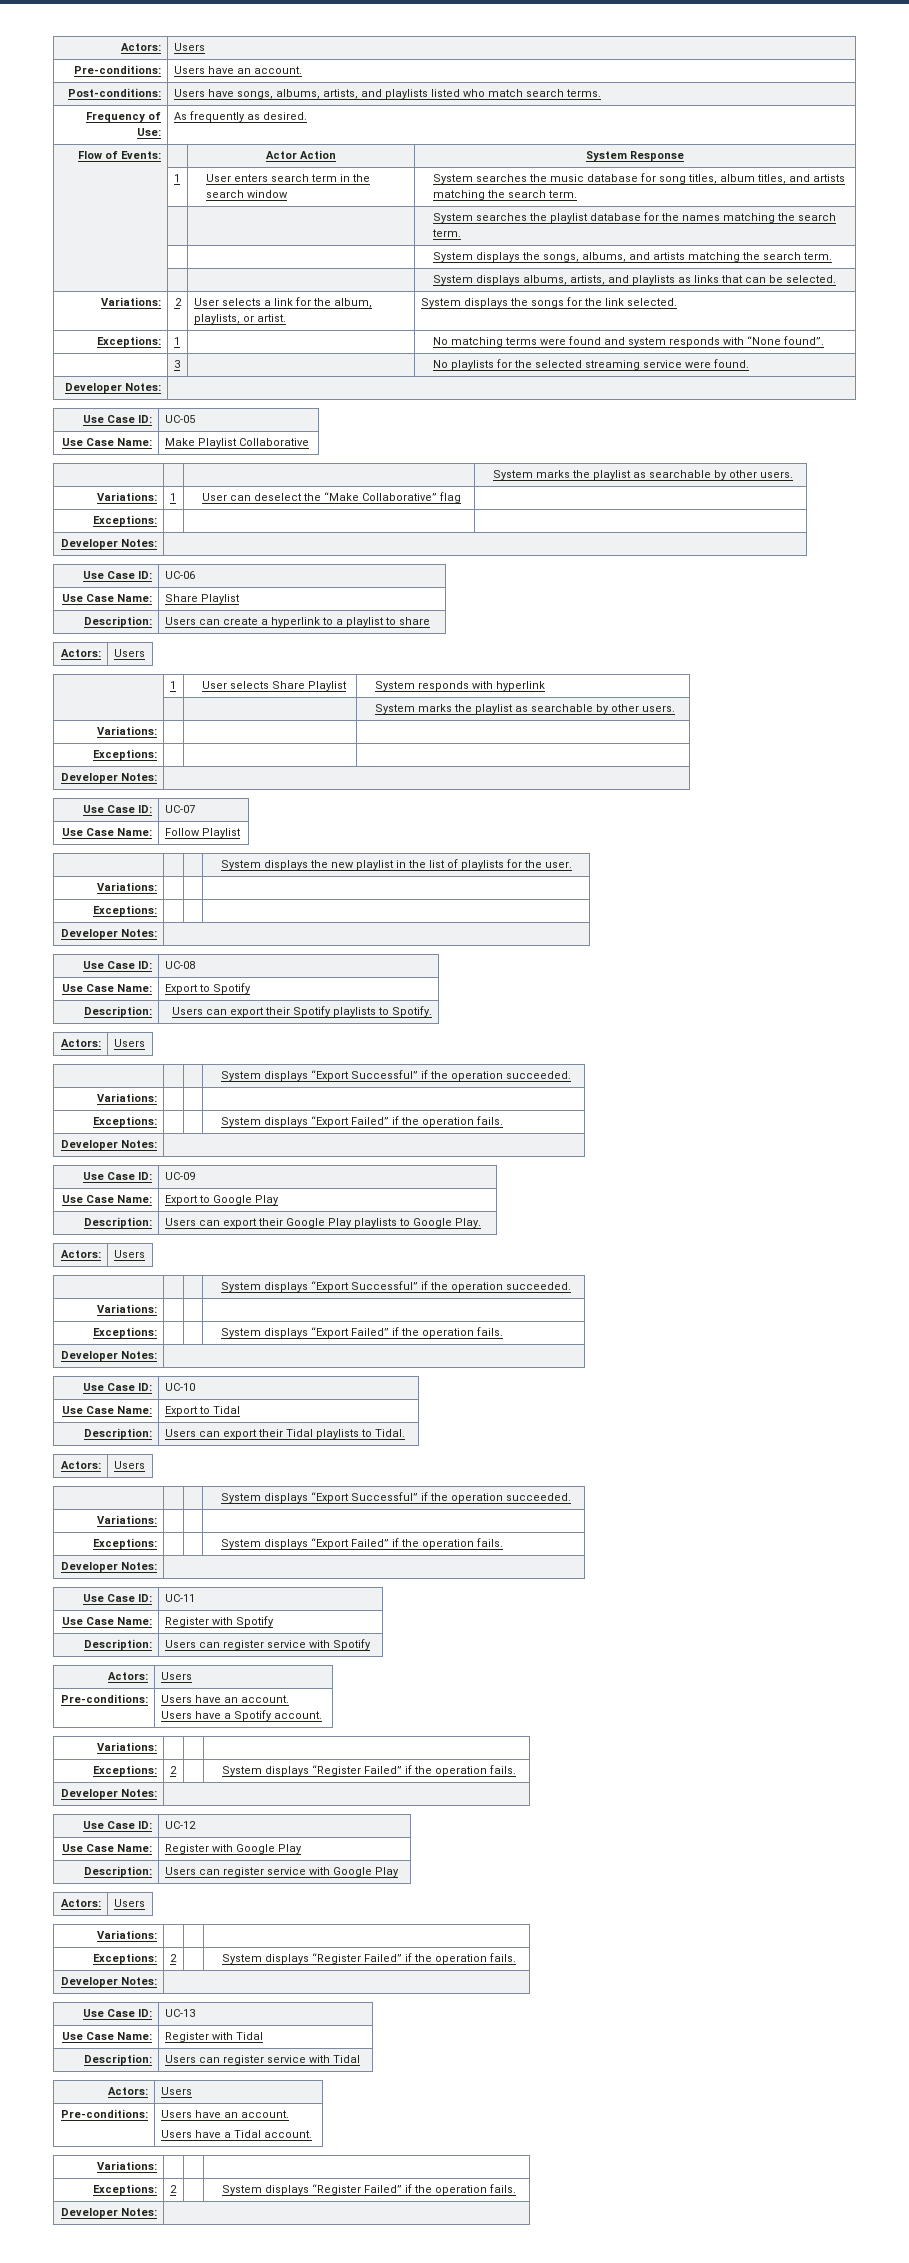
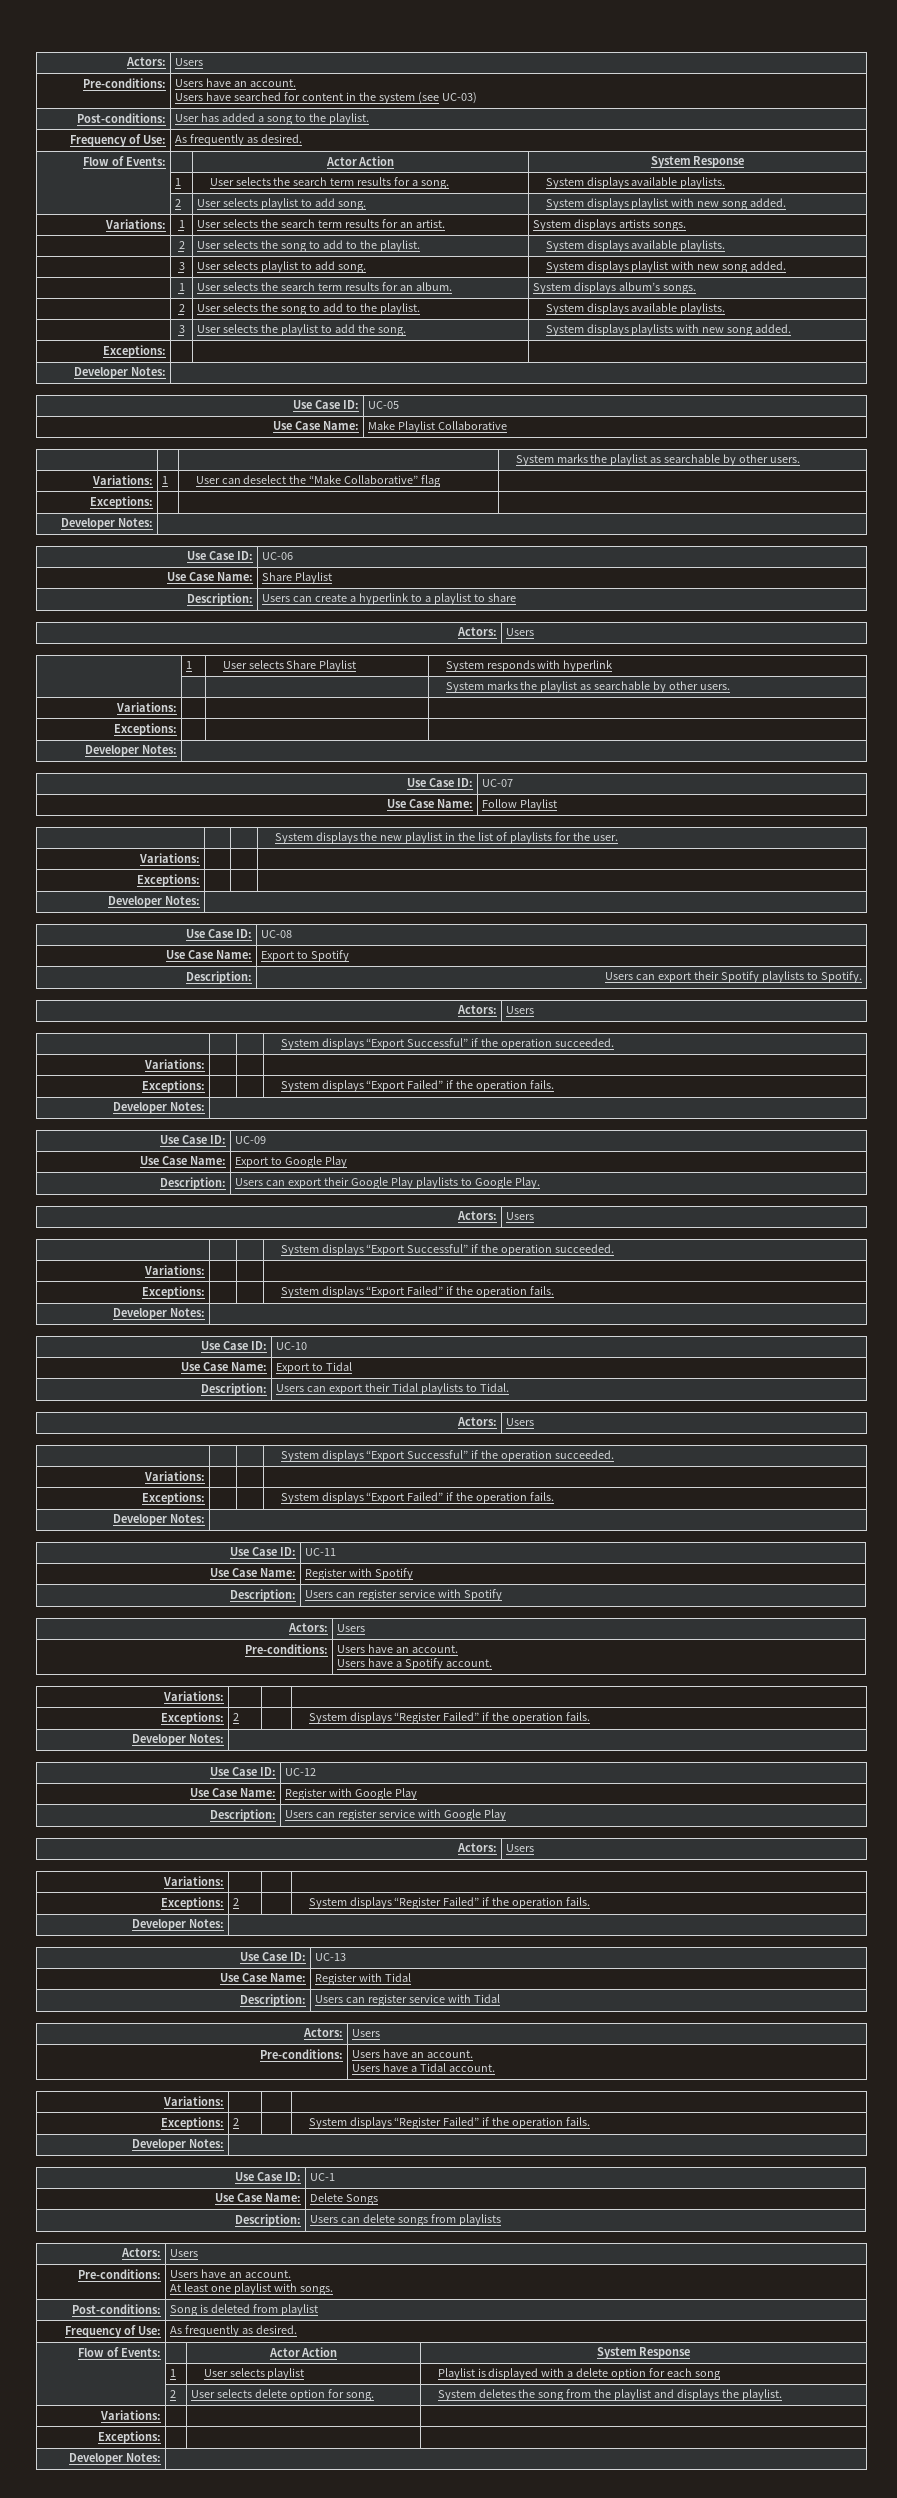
[121,43,162,51] [173,43,205,51] [74,65,162,74] [173,66,302,74] [68,88,162,97] [173,89,601,99] Actors: | Users // Pre-conditions: | Users have an account. // Post-conditions: | Users have songs, albums, artists, and playlists listed who match search terms. -> [125,57,166,66] [175,58,204,66] [82,78,166,88] [175,78,297,87] [175,92,478,104] [76,113,166,123] [175,113,370,125] Actors: | Users // Pre-conditions: | Users have an account. // Users have searched for content in the system (see UC-03) // Post-conditions: | User has added a song to the playlist.
[233,174,370,182] [205,190,288,198] [432,173,845,184] [432,190,577,200] [432,212,836,223] [431,229,461,237] [432,252,832,262] [432,275,836,285] [101,297,162,306] [174,298,182,306] [193,297,372,308] [193,314,286,324] [420,297,677,308] [97,336,162,347] [173,337,180,345] [432,336,824,347] [173,360,180,368] [432,359,749,370] enters search term in the search window | System searches the music database for song titles, album titles, and artists matching the search term. // | | | System searches the playlist database for the names matching the search term. // | | | System displays the songs, albums, and artists matching the search term. // | | | System displays albums, artists, and playlists as links that can be selected. // Variations: | 2 | User selects a link for the album, playlists, or artist. | System displays the songs for the link selected. // Exceptions: | 1 | | No matching terms were found and system responds with “None found”. // | 3 | | No playlists for the selected streaming service were found. -> [235,177,450,189] [545,177,726,189] [175,199,182,207] [197,198,367,210] [545,198,787,210] [104,219,166,229] [178,220,185,228] [197,219,446,228] [533,219,687,231] [178,241,185,249] [197,240,421,252] [545,240,726,252] [178,262,185,270] [197,261,367,273] [545,261,787,273] [178,283,185,291] [197,282,453,291] [533,282,697,294] [178,304,185,312] [197,303,421,315] [545,303,726,315] [178,325,185,333] [197,324,407,336] [545,324,792,336] [102,345,166,358] selects the search term results for a song. | System displays available playlists. // | 2 | User selects playlist to add song. | System displays playlist with new song added. // Variations: | 1 | User selects the search term results for an artist. | System displays artists songs. // | 2 | User selects the song to add to the playlist. | System displays available playlists. // | 3 | User selects playlist to add song. | System displays playlist with new song added. // | 1 | User selects the search term results for an album. | System displays album’s songs. // | 2 | User selects the song to add to the playlist. | System displays available playlists. // | 3 | User selects the playlist to add the song. | System displays playlists with new song added. // Exceptions: | | |
(158, 2212) none -> [234,2172,301,2181] [310,2173,336,2181] [214,2193,301,2202] [310,2193,379,2205] [234,2214,301,2227] [310,2214,502,2226] [120,2248,161,2257] [170,2249,199,2257] [77,2269,161,2279] [170,2269,292,2278] [170,2283,334,2295] [71,2304,161,2314] [170,2304,319,2316] [64,2325,161,2338] [170,2325,298,2337] [77,2347,161,2357] [268,2347,338,2357] [596,2347,691,2359] [170,2369,177,2377] [203,2368,305,2380] [437,2368,722,2380] [170,2390,177,2398] [191,2389,375,2401] [437,2389,783,2401] [99,2410,161,2420] [97,2431,161,2444] [68,2453,161,2465] // Use Case ID: | UC-1 // Use Case Name: | Delete Songs // Description: | Users can delete songs from playlists // Actors: | Users // Pre-conditions: | Users have an account. // At least one playlist with songs. // Post-conditions: | Song is deleted from playlist // Frequency of Use: | As frequently as desired. // Flow of Events: | | Actor Action | System Response // | 1 | User selects playlist | Playlist is displayed with a delete option for each song // | 2 | User selects delete option for song. | System deletes the song from the playlist and displays the playlist. // Variations: | | | // Exceptions: | | | // Developer Notes: |

